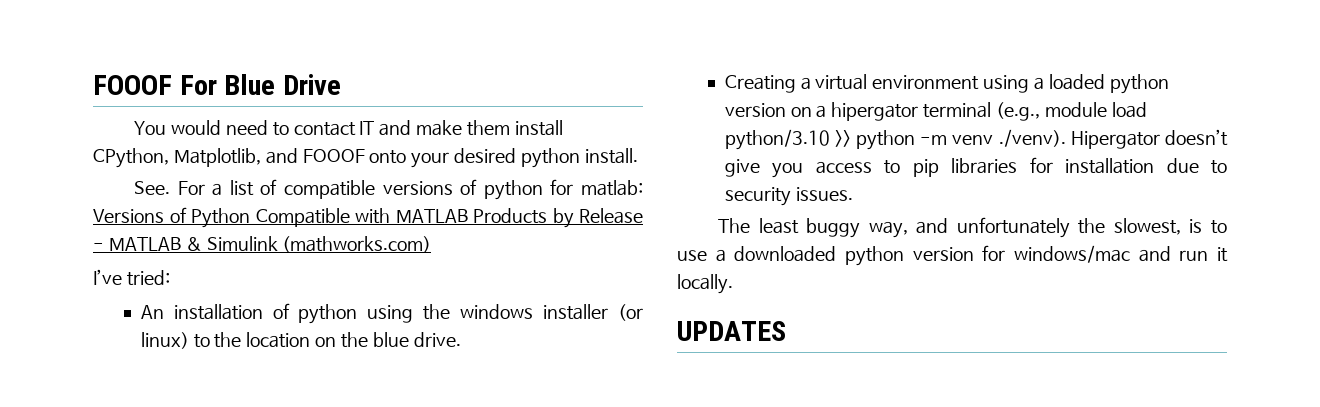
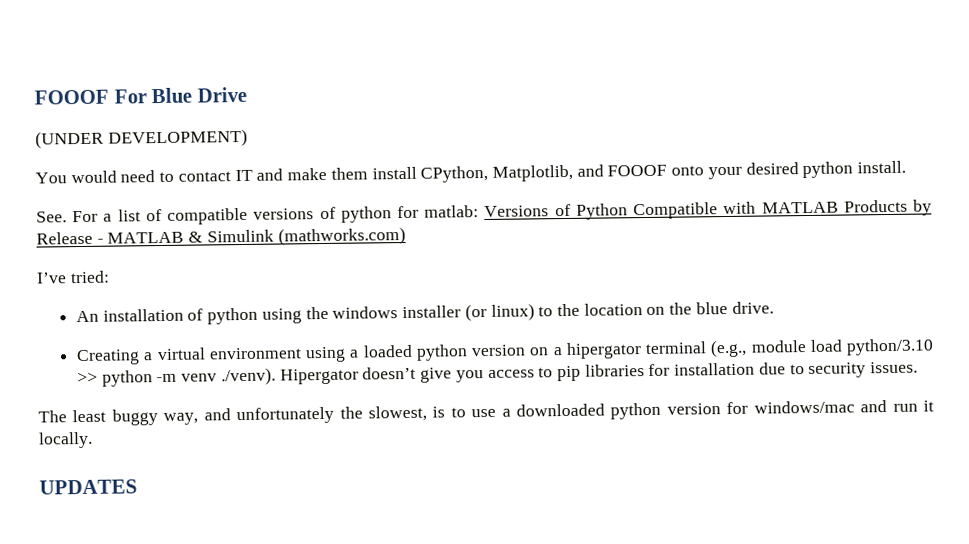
(342, 84) none -> [35,128,248,149] // (UNDER DEVELOPMENT)

